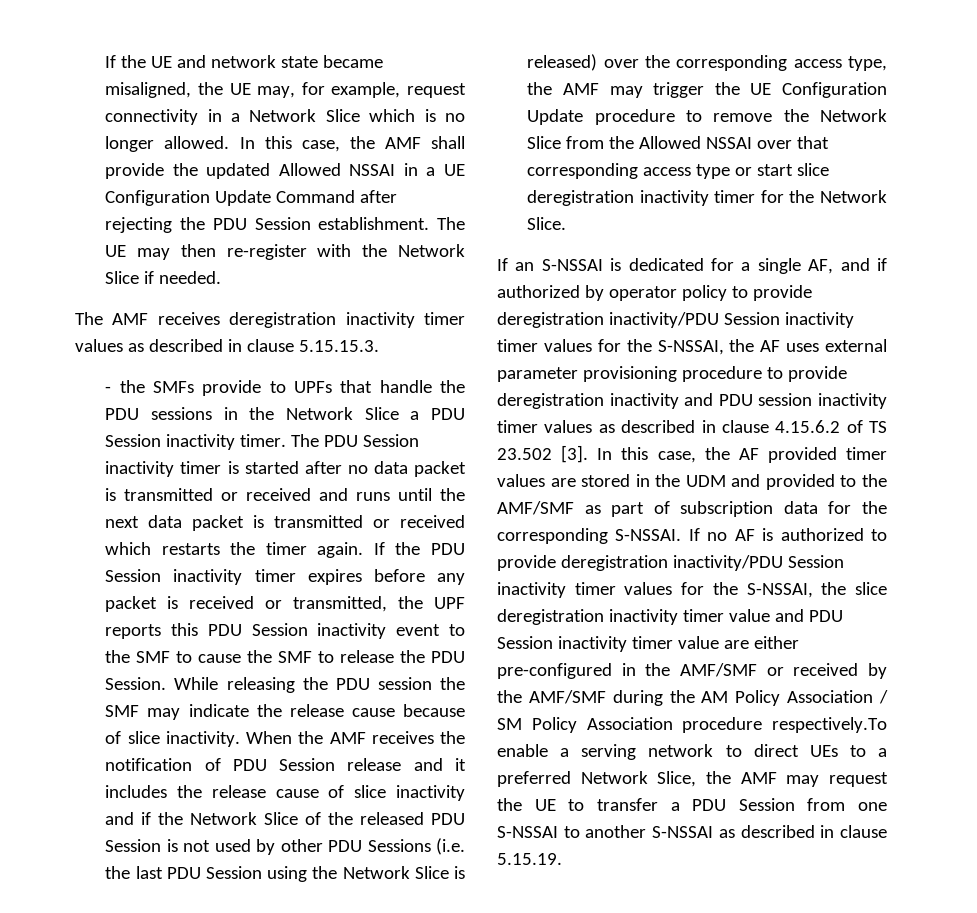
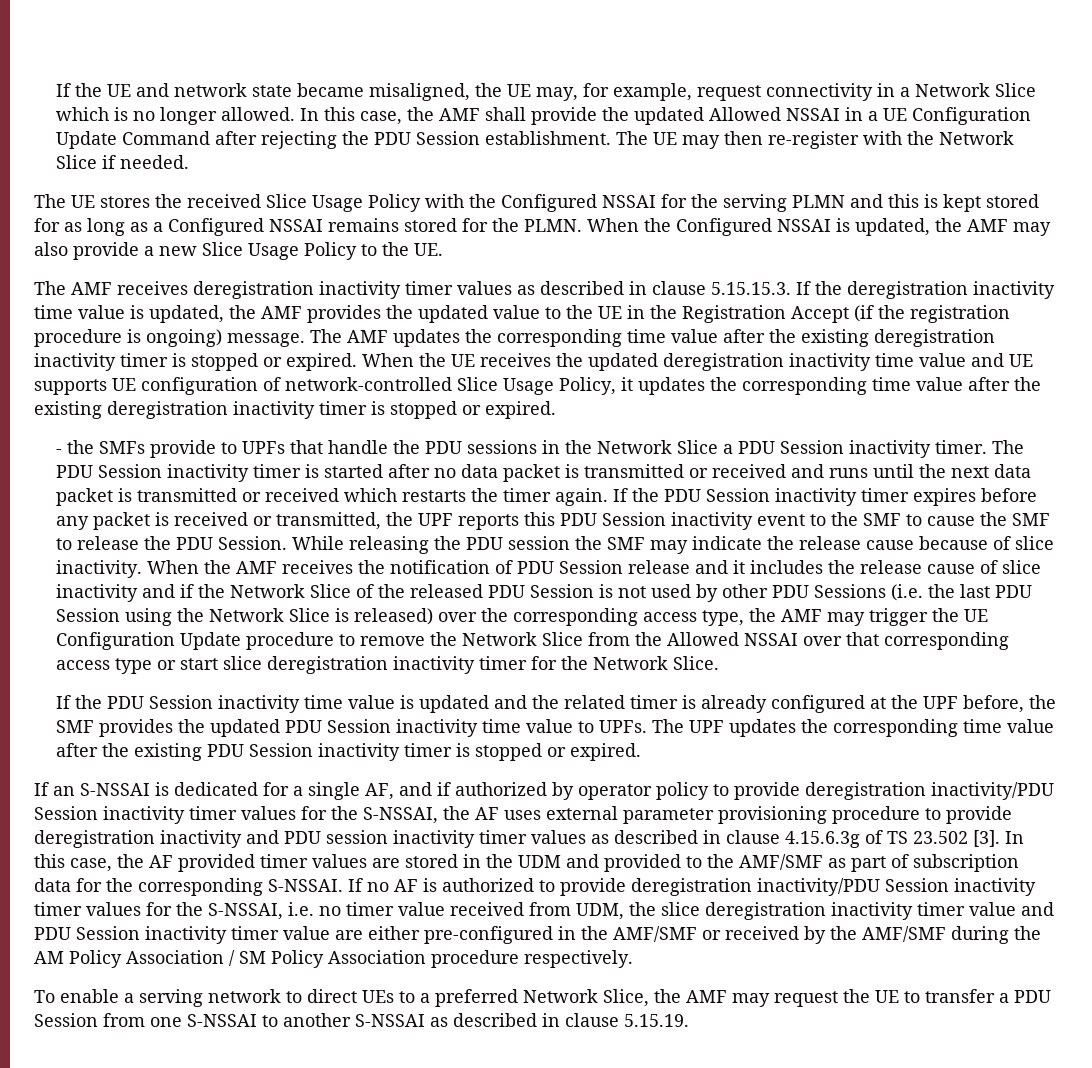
(222, 277) none -> [34,194,1039,212] [34,218,1051,236] [34,242,443,260] // The UE stores the received Slice Usage Policy with the Configured NSSAI for the serving PLMN and this is kept stored for as long as a Configured NSSAI remains stored for the PLMN. When the Configured NSSAI is updated, the AMF may also provide a new Slice Usage Policy to the UE.
(379, 346) none -> [796,281,1055,299] [34,305,1010,323] [34,329,995,347] [34,353,1033,371] [34,377,1041,395] [34,401,556,419] If the deregistration inactivity time value is updated, the AMF provides the updated value to the UE in the Registration Accept (if the registration procedure is ongoing) message. The AMF updates the corresponding time value after the existing deregistration inactivity timer is stopped or expired. When the UE receives the updated deregistration inactivity time value and UE supports UE configuration of network-controlled Slice Usage Policy, it updates the corresponding time value after the existing deregistration inactivity timer is stopped or expired.
(567, 223) none -> [55,695,1056,713] [55,719,1054,737] [55,743,641,761] // If the PDU Session inactivity time value is updated and the related timer is already configured at the UPF before, the SMF provides the updated PDU Session inactivity time value to UPFs. The UPF updates the corresponding time value after the existing PDU Session inactivity timer is stopped or expired.
[775,420,841,433] 4.15.6.2 -> [785,831,860,848] 4.15.6.3g
(813, 590) none -> [288,902,624,920] i.e. no timer value received from UDM,
[772,717,887,733] respectively.To -> [524,950,633,968] [34,990,55,1003] respectively. // To

